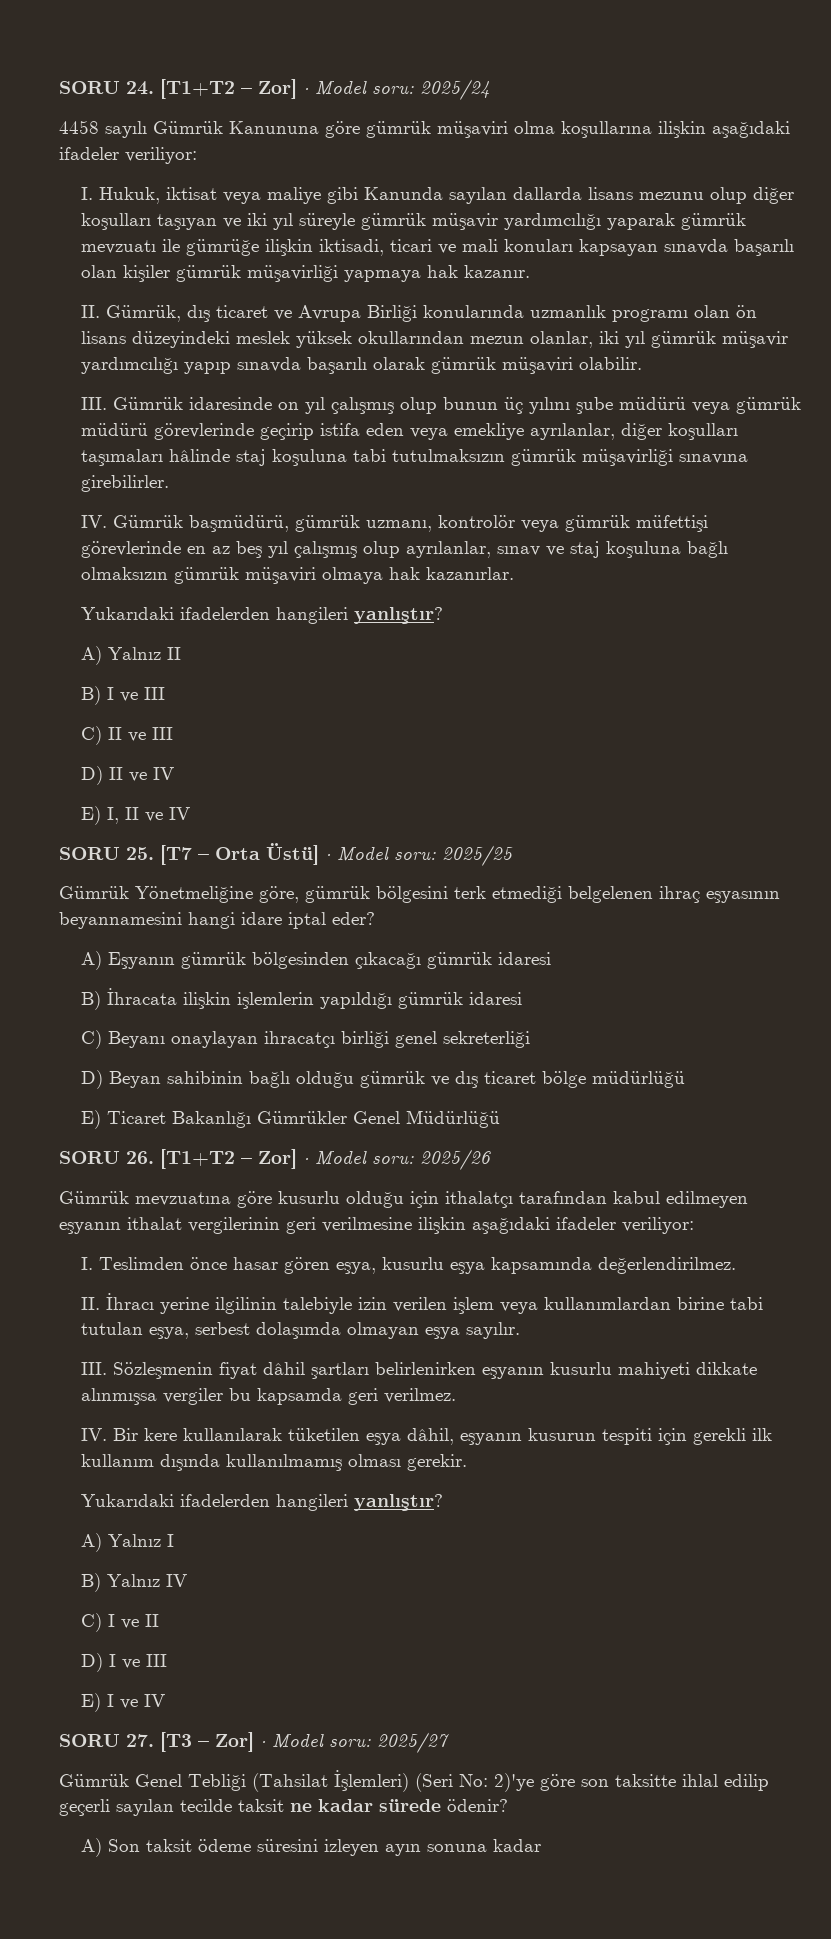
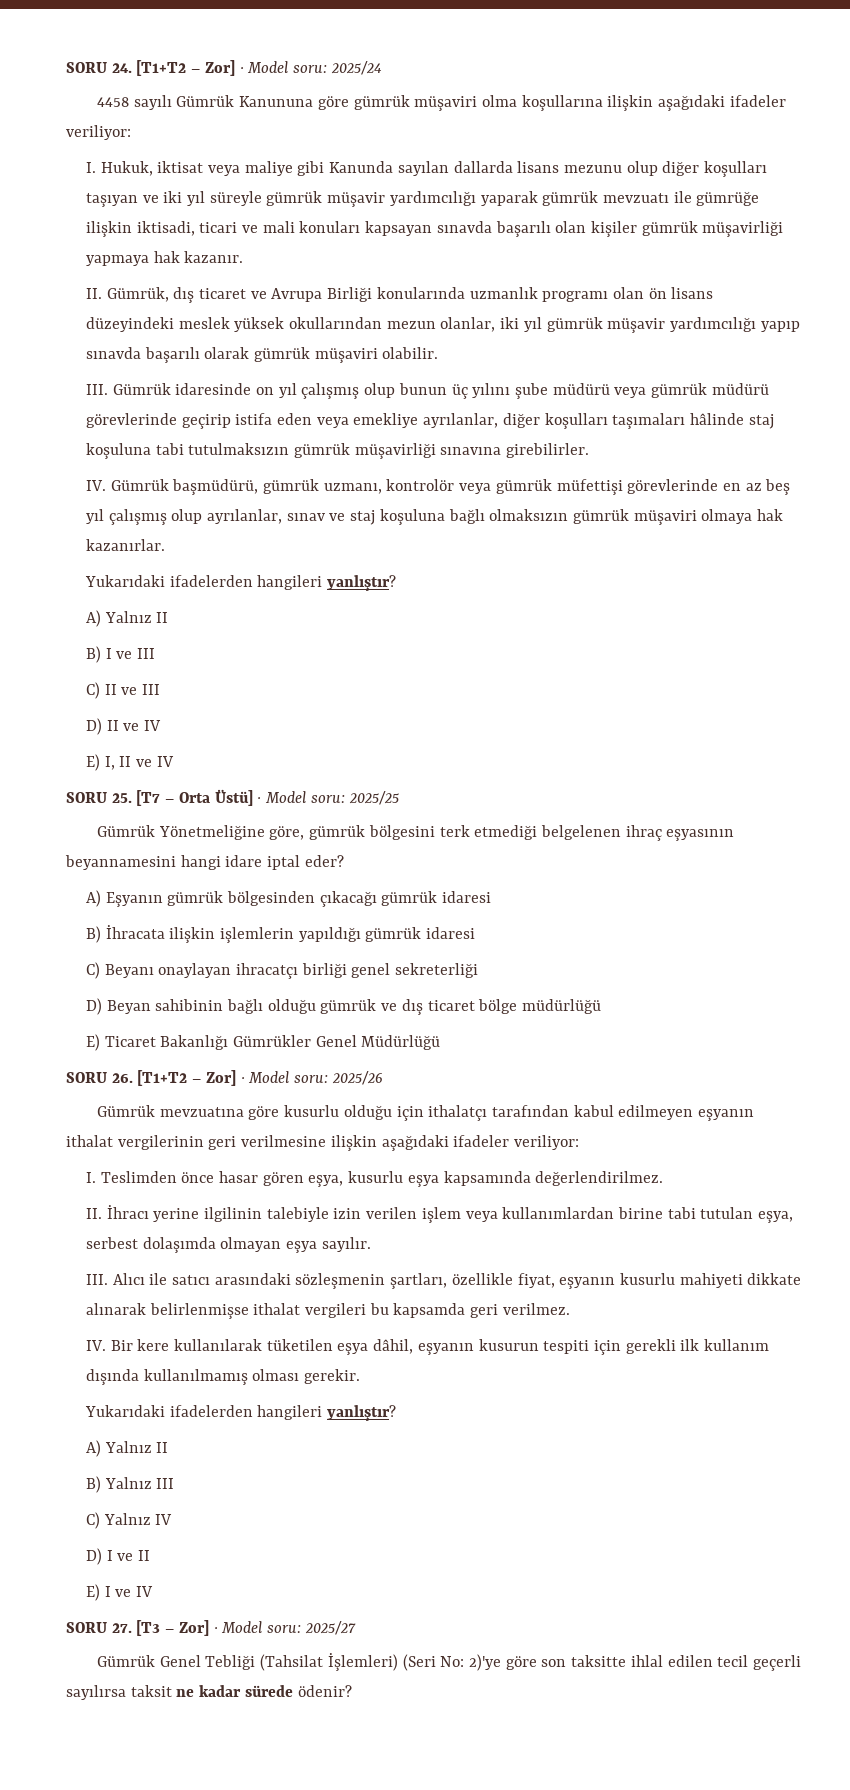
[113,1362,758,1379] [81,1388,224,1405] Sözleşmenin fiyat dâhil şartları belirlenirken eşyanın kusurlu mahiyeti dikkate alınmışsa vergiler -> [112,1273,802,1289] [85,1303,366,1319] Alıcı ile satıcı arasındaki sözleşmenin şartları, özellikle fiyat, eşyanın kusurlu mahiyeti dikkate alınarak belirlenmişse ithalat vergileri
[167,1534,175,1547] I -> [156,1442,169,1453] II
[166,1574,188,1587] [81,1613,160,1632] IV // C) I ve II -> [156,1478,175,1489] [85,1512,173,1529] III // C) Yalnız IV
[146,1654,168,1667] III -> [137,1550,150,1561] II
[724,1774,769,1791] [59,1799,232,1816] edilip geçerli sayılan tecilde -> [667,1655,802,1671] [66,1685,126,1700] edilen tecil geçerli sayılırsa
[81,1838,542,1857] // A) Son taksit ödeme süresini izleyen ayın sonuna kadar -> (352, 1691) none

